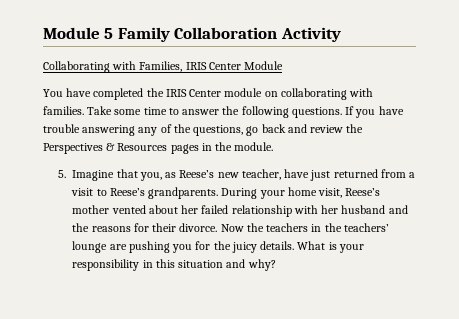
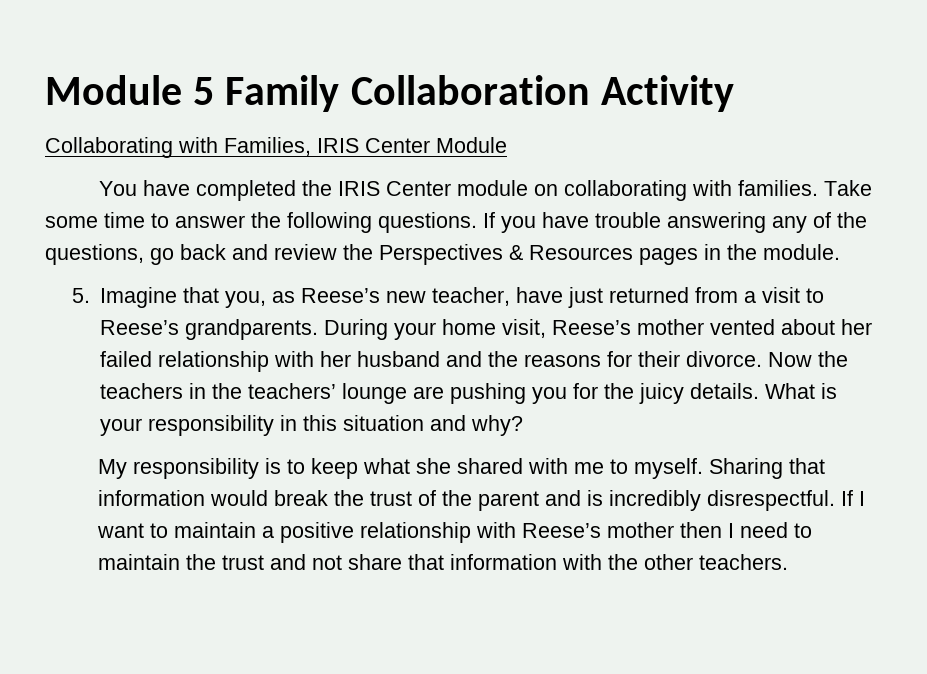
(276, 265) none -> [98,458,826,479] [98,490,866,511] [97,522,813,543] [98,554,789,570] // My responsibility is to keep what she shared with me to myself. Sharing that information would break the trust of the parent and is incredibly disrespectful. If I want to maintain a positive relationship with Reese’s mother then I need to maintain the trust and not share that information with the other teachers.

